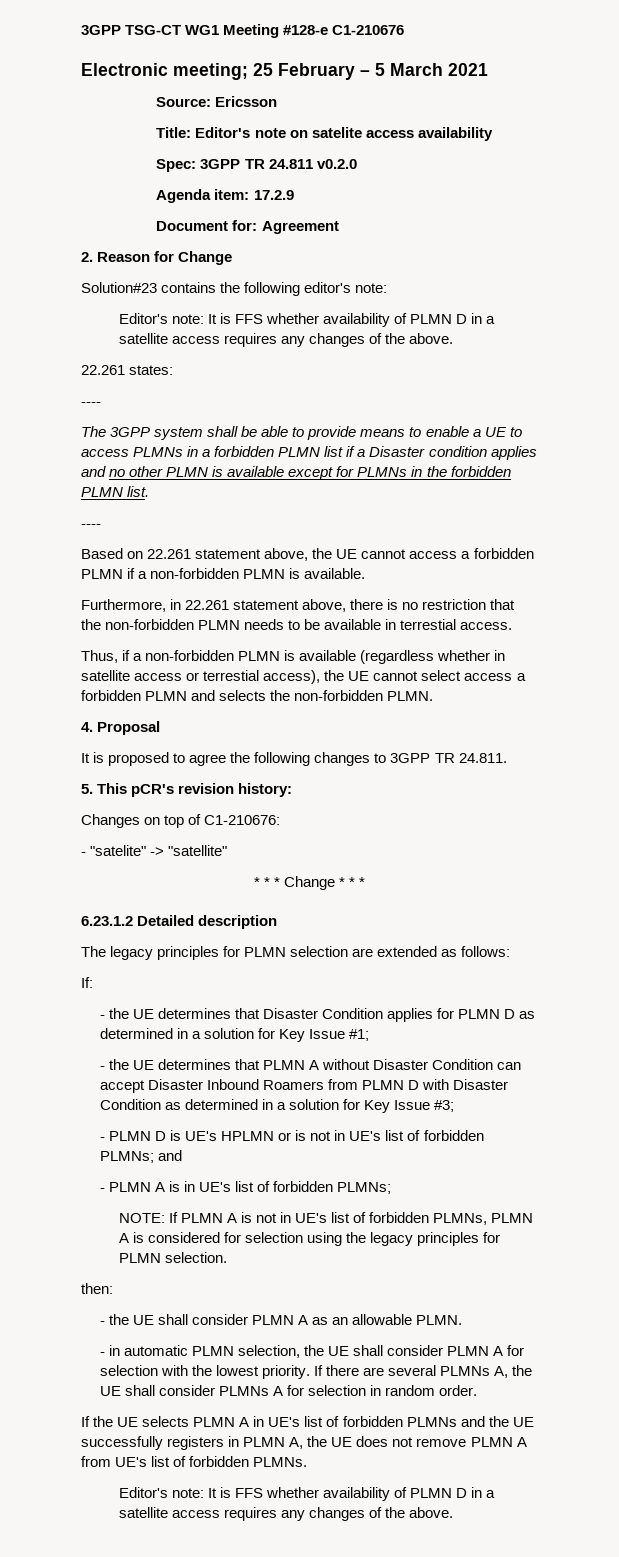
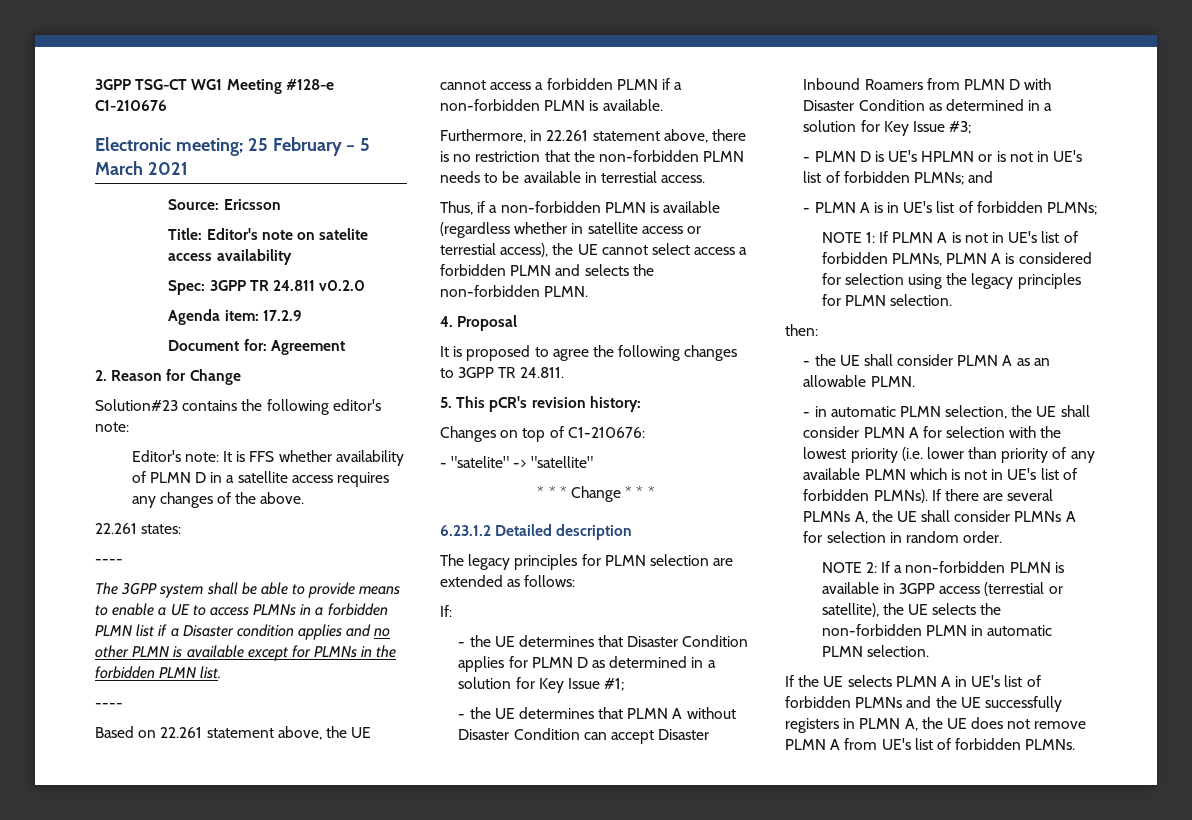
[118,1213,165,1223] NOTE: -> [821,232,875,243] NOTE 1:
[262,1365,311,1379] priority. -> [850,447,1095,463] [803,468,1077,480] [803,489,928,503] priority (i.e. lower than priority of any available PLMN which is not in UE's list of forbidden PLMNs).
(478, 1390) none -> [821,561,1064,573] [821,582,1063,596] [821,603,1002,617] [821,624,1053,636] [821,645,929,657] // NOTE 2: If a non-forbidden PLMN is available in 3GPP access (terrestial or satellite), the UE selects the non-forbidden PLMN in automatic PLMN selection.
[118,1487,496,1501] [118,1507,454,1521] // Editor's note: It is FFS whether availability of PLMN D in a satellite access requires any changes of the above. -> (1076, 744) none

